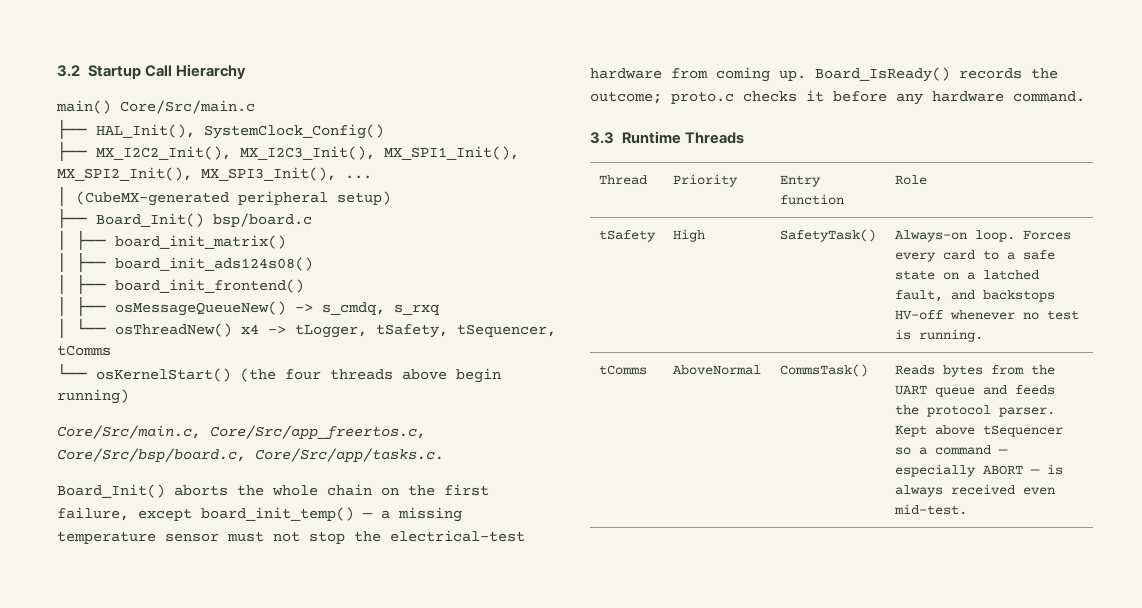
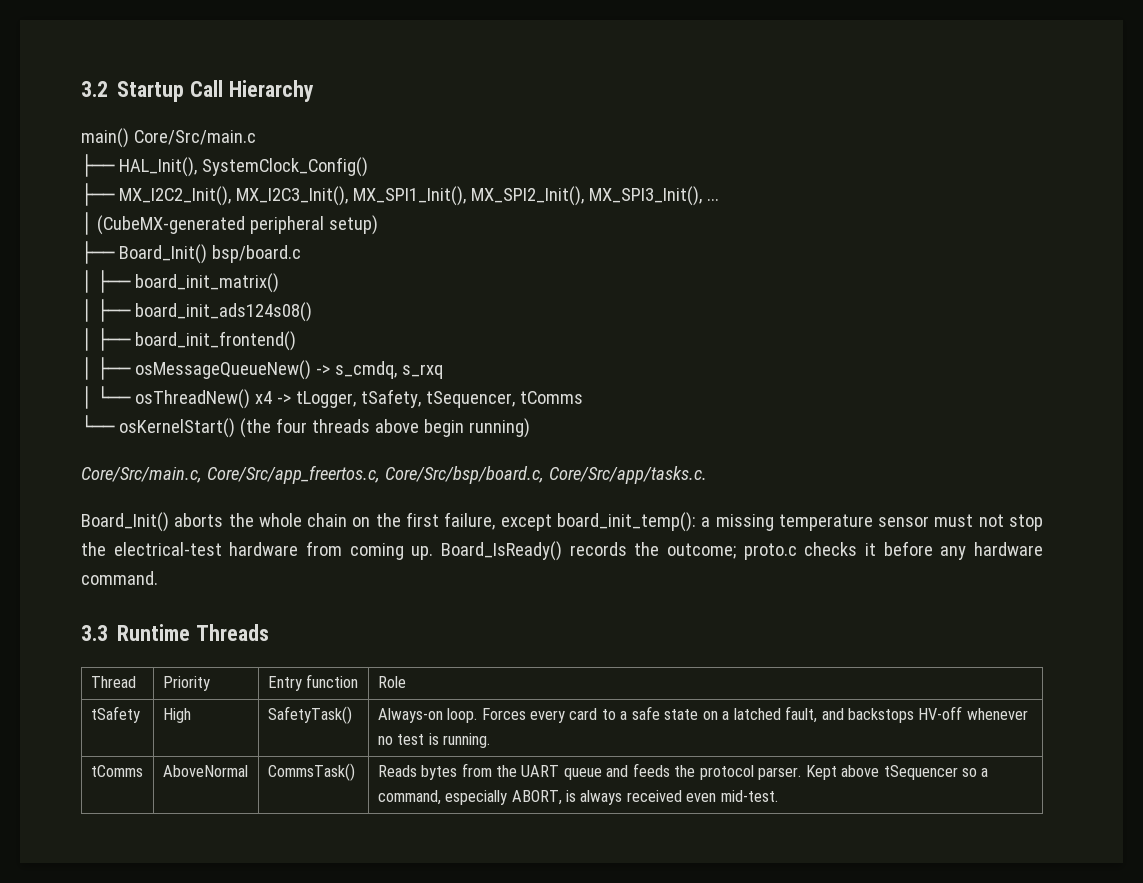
[201,507,373,521] board_init_temp() — -> [556,512,696,532] board_init_temp():
[934,445,1008,455] [894,464,1040,477] command — especially ABORT — -> [377,790,562,805] command, especially ABORT,

